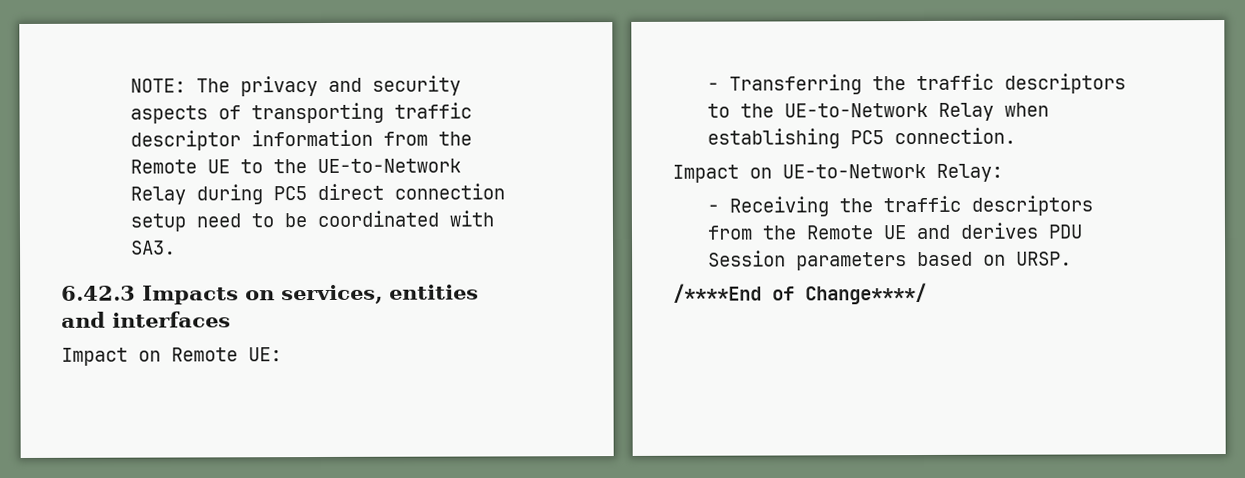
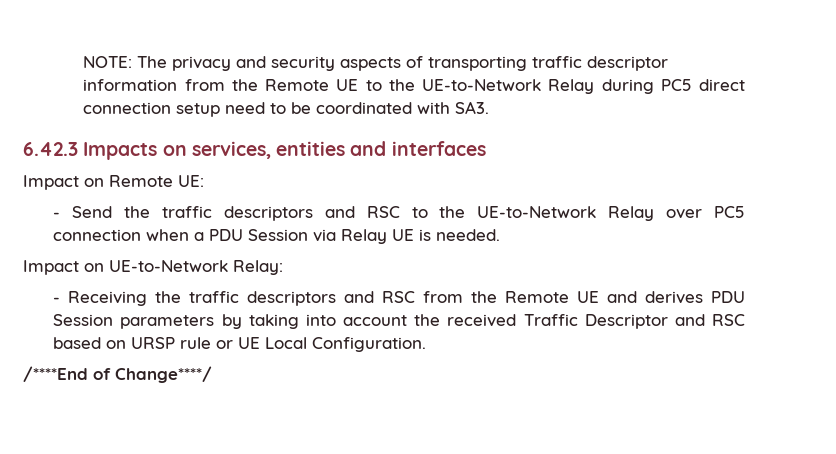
[728,73,1126,95] [706,102,1049,121] [706,127,1016,149] Transferring the traffic descriptors to the UE-to-Network Relay when establishing PC5 connection. -> [72,206,745,221] [53,229,501,244] Send the traffic descriptors and RSC to the UE-to-Network Relay over PC5 connection when a PDU Session via Relay UE is needed.
(1093, 205) none -> [344,291,416,303] and RSC
[916,251,1072,267] based on URSP. -> [221,314,745,329] [53,337,427,352] by taking into account the received Traffic Descriptor and RSC based on URSP rule or UE Local Configuration.

